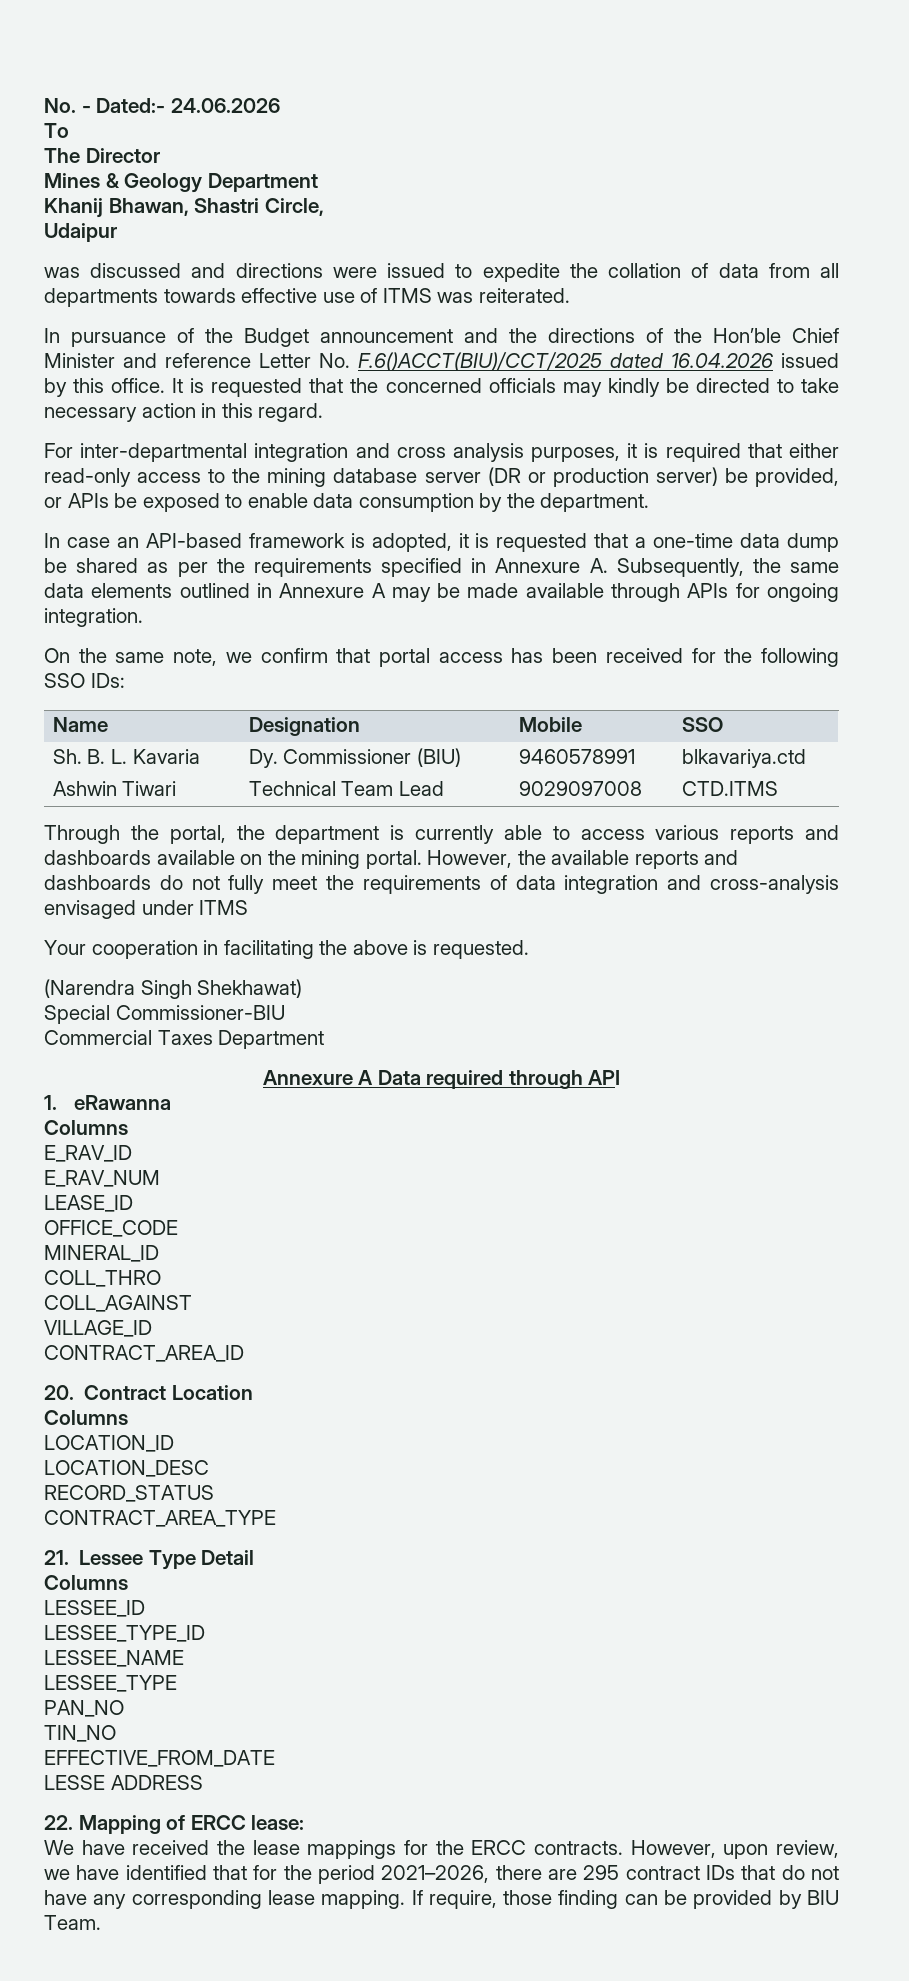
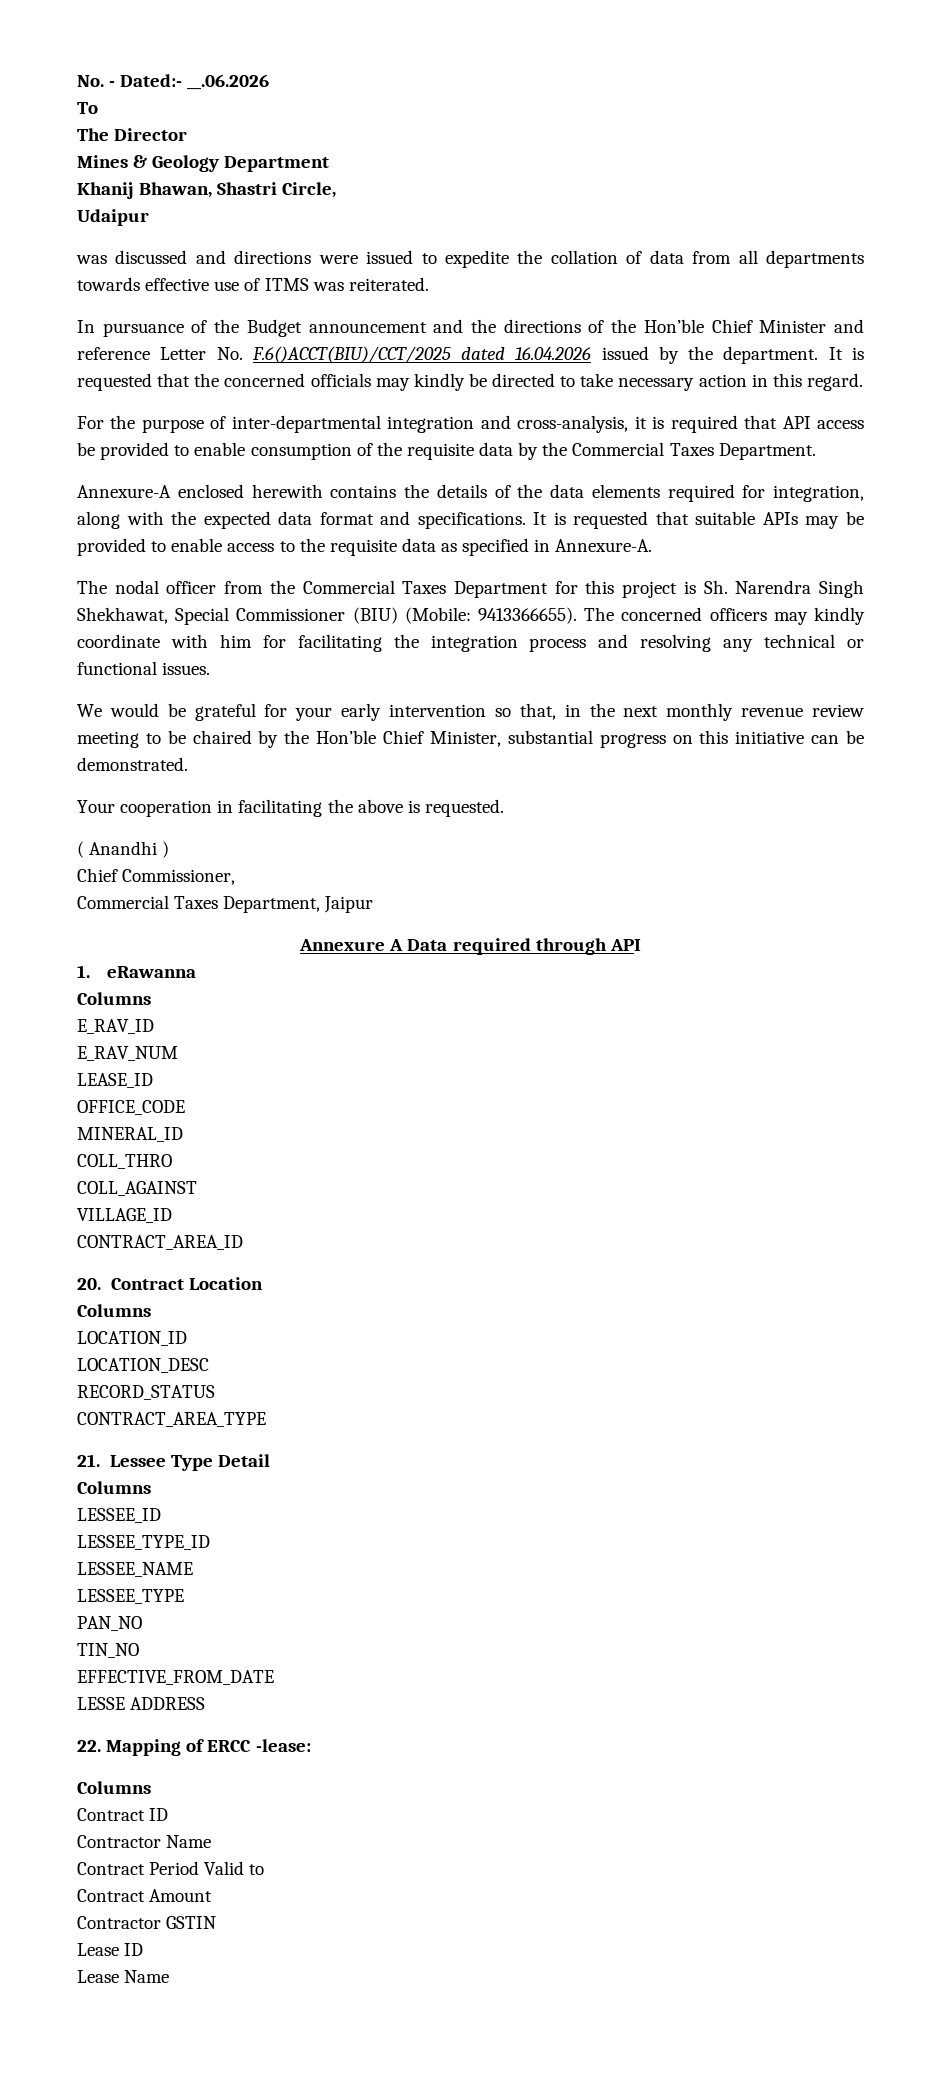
[170,98,280,113] 24.06.2026 -> [187,74,270,90] __.06.2026
[73,378,166,393] this office. -> [688,346,819,364] the department.
[80,443,839,462] [44,467,840,487] [44,493,650,512] [44,533,840,552] [44,558,839,577] [44,583,839,602] [44,608,143,627] [44,648,839,667] [44,673,125,688] [52,717,108,732] [248,717,360,736] [518,717,582,732] [681,717,723,732] [52,749,200,764] [248,748,461,768] [518,749,635,764] [681,749,806,768] [52,781,177,796] [248,781,444,796] [518,781,642,796] [681,781,778,796] [44,825,840,844] [44,850,739,869] [44,875,840,894] [44,900,249,919] inter-departmental integration and cross analysis purposes, it is required that either read-only access to the mining database server (DR or production server) be provided, or APIs be exposed to enable data consumption by the department. // In case an API-based framework is adopted, it is requested that a one-time data dump be shared as per the requirements specified in Annexure A. Subsequently, the same data elements outlined in Annexure A may be made available through APIs for ongoing integration. // On the same note, we confirm that portal access has been received for the following SSO IDs: // Name | Designation | Mobile | SSO // Sh. B. L. Kavaria | Dy. Commissioner (BIU) | 9460578991 | blkavariya.ctd // Ashwin Tiwari | Technical Team Lead | 9029097008 | CTD.ITMS // Through the portal, the department is currently able to access various reports and dashboards available on the mining portal. However, the available reports and dashboards do not fully meet the requirements of data integration and cross-analysis envisaged under ITMS -> [110,415,864,433] [77,442,816,460] [77,484,864,502] [77,511,864,529] [77,538,653,556] [77,580,864,598] [77,607,866,625] [77,634,864,652] [77,661,211,675] [77,703,864,721] [77,730,864,748] [77,757,188,771] the purpose of inter-departmental integration and cross-analysis, it is required that API access be provided to enable consumption of the requisite data by the Commercial Taxes Department. // Annexure-A enclosed herewith contains the details of the data elements required for integration, along with the expected data format and specifications. It is requested that suitable APIs may be provided to enable access to the requisite data as specified in Annexure-A. // The nodal officer from the Commercial Taxes Department for this project is Sh. Narendra Singh Shekhawat, Special Commissioner (BIU) (Mobile: 9413366655). The concerned officers may kindly coordinate with him for facilitating the integration process and resolving any technical or functional issues. // We would be grateful for your early intervention so that, in the next monthly revenue review meeting to be chaired by the Hon’ble Chief Minister, substantial progress on this initiative can be demonstrated.
[44,979,303,999] [44,1005,285,1024] [44,1030,325,1049] (Narendra Singh Shekhawat) // Special Commissioner-BIU // Commercial Taxes Department -> [77,841,170,858] [77,868,236,885] [77,895,374,913] ( Anandhi ) // Chief Commissioner, // Commercial Taxes Department, Jaipur
[251,1815,305,1830] [44,1840,839,1859] [44,1865,840,1884] [44,1890,839,1909] [44,1915,101,1930] lease: // We have received the lease mappings for the ERCC contracts. However, upon review, we have identified that for the period 2021–2026, there are 295 contract IDs that do not have any corresponding lease mapping. If require, those finding can be provided by BIU Team. -> [255,1739,311,1752] [77,1781,151,1794] [77,1808,169,1821] [77,1835,212,1848] [77,1861,265,1875] [77,1889,213,1902] [77,1916,217,1929] [77,1943,144,1956] [77,1970,170,1983] -lease: // Columns // Contract ID // Contractor Name // Contract Period Valid to // Contract Amount // Contractor GSTIN // Lease ID // Lease Name

